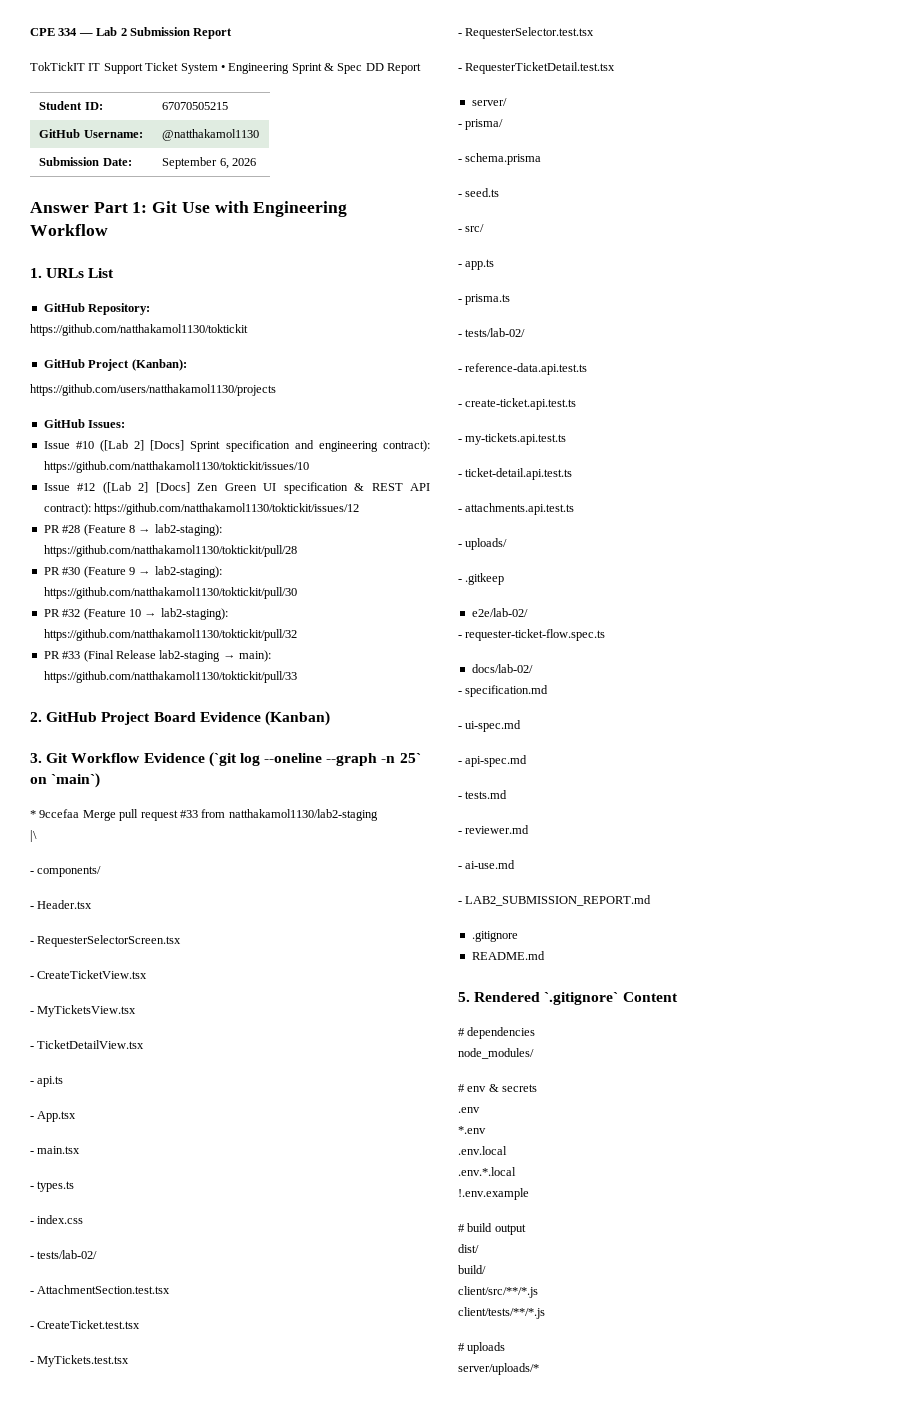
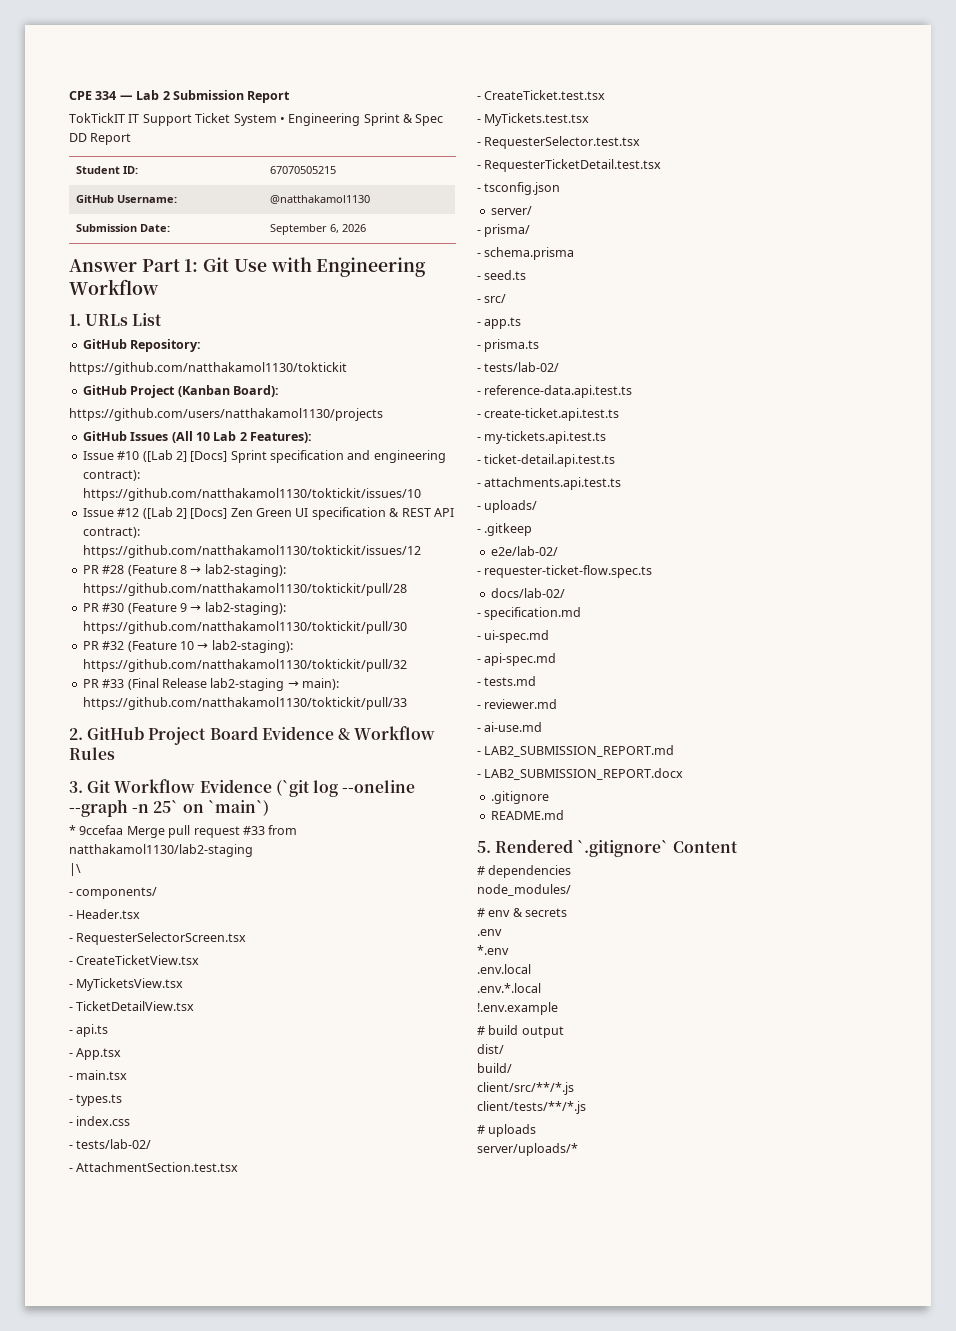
[131,359,187,371] (Kanban): -> [177,385,279,397] (Kanban Board):
[88,420,126,428] Issues: -> [130,431,312,443] Issues (All 10 Lab 2 Features):
[264,711,330,726] (Kanban) -> [337,726,436,740] [69,747,115,760] & Workflow Rules
(616, 68) none -> [477,182,561,195] // - tsconfig.json
(652, 900) none -> [477,768,684,780] // - LAB2_SUBMISSION_REPORT.docx

